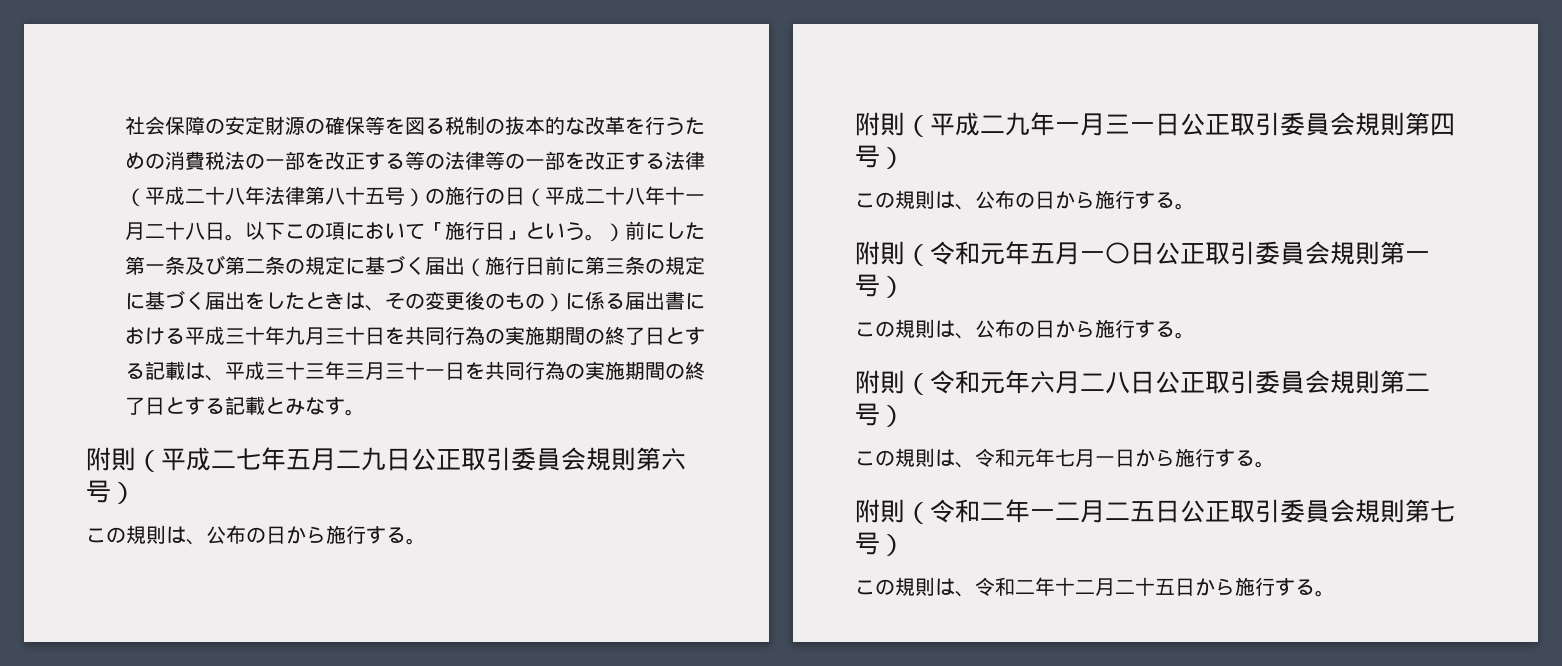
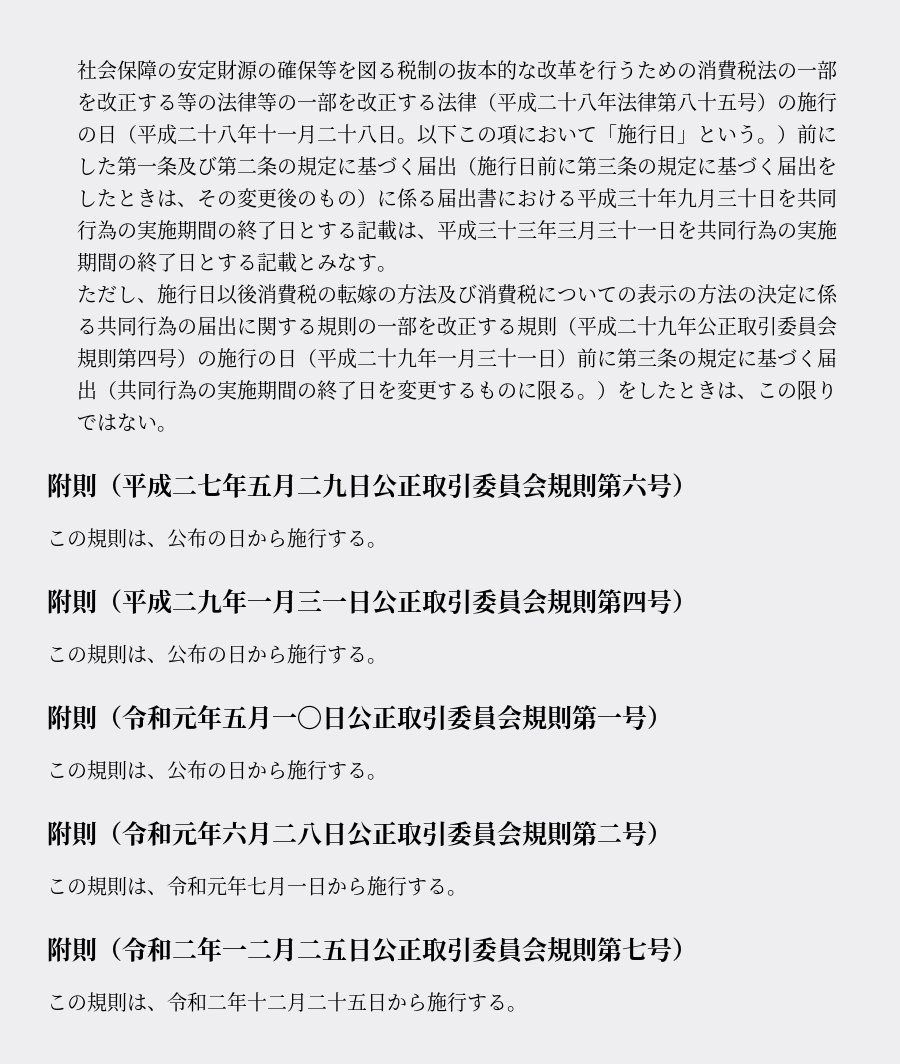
(365, 412) none -> [77,284,839,305] [77,316,838,337] [77,348,838,369] [77,380,838,401] [77,413,178,432] // ただし、施行日以後消費税の転嫁の方法及び消費税についての表示の方法の決定に係る共同行為の届出に関する規則の一部を改正する規則（平成二十九年公正取引委員会規則第四号）の施行の日（平成二十九年一月三十一日）前に第三条の規定に基づく届出（共同行為の実施期間の終了日を変更するものに限る。）をしたときは、この限りではない。

